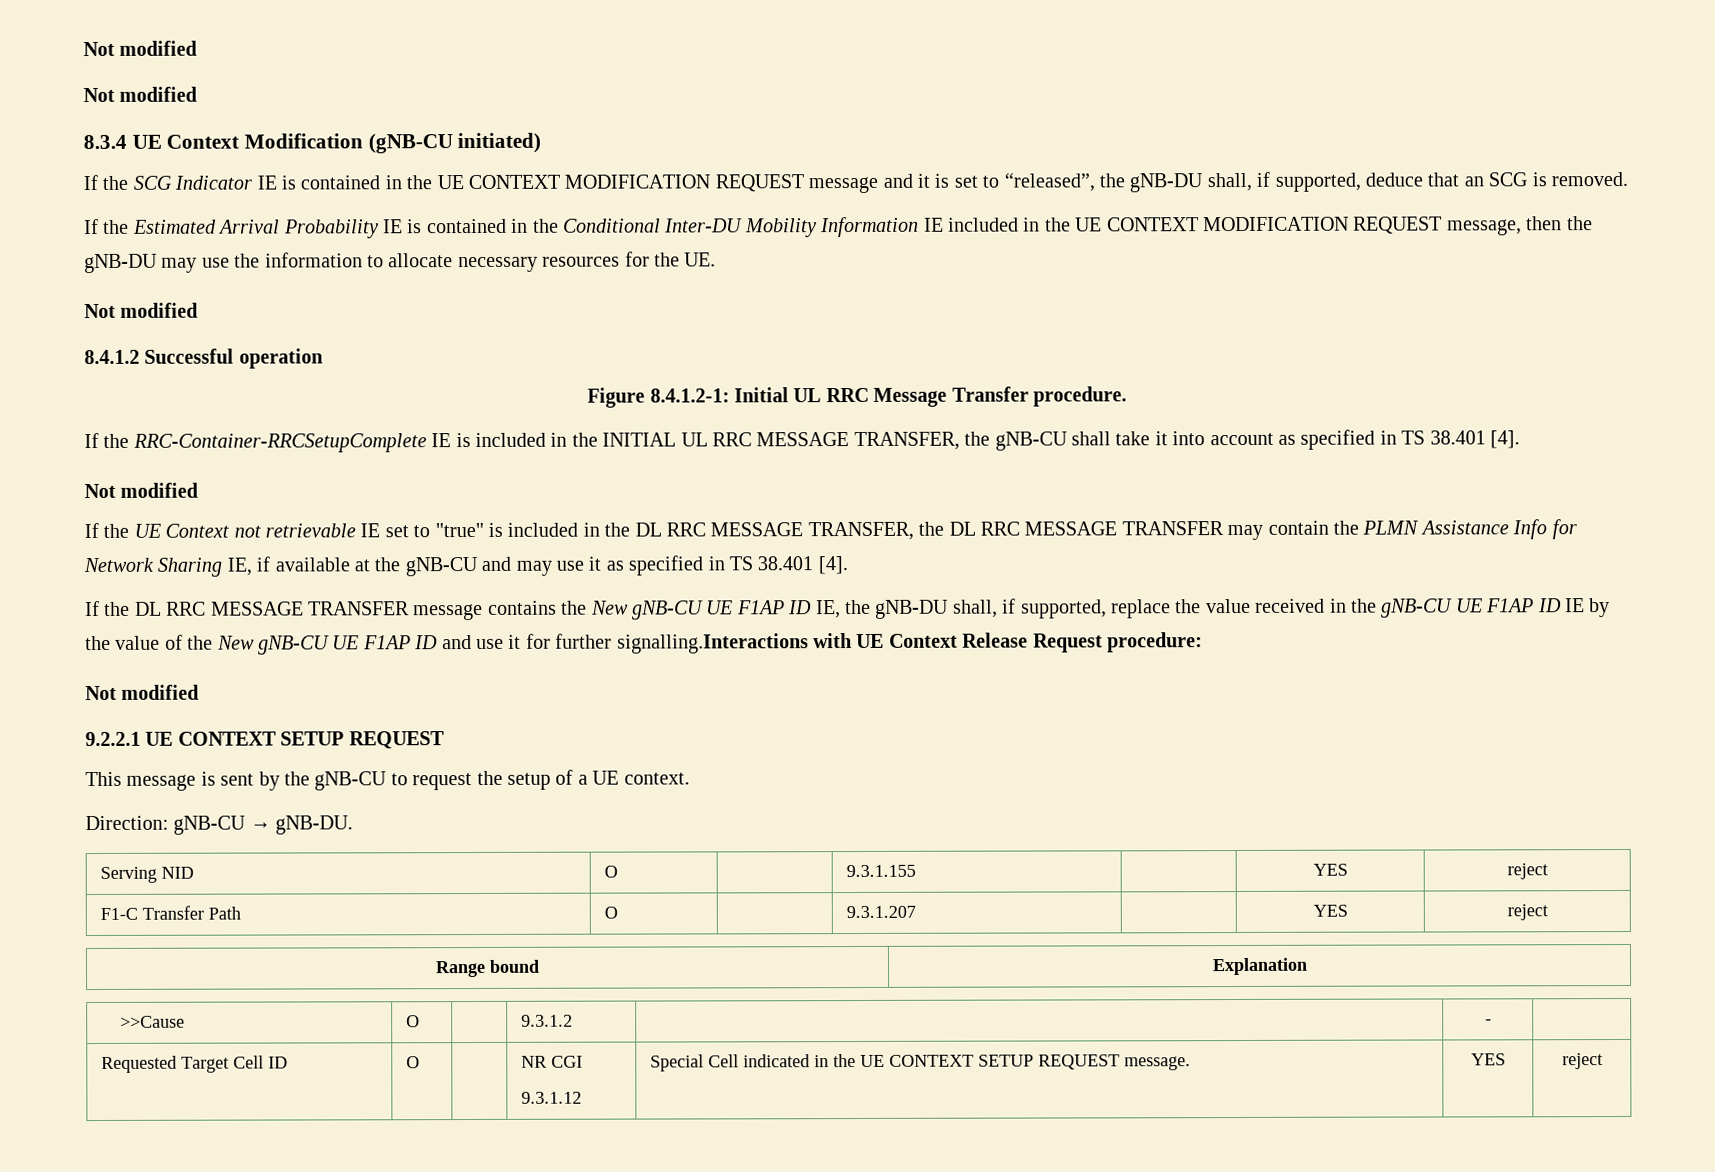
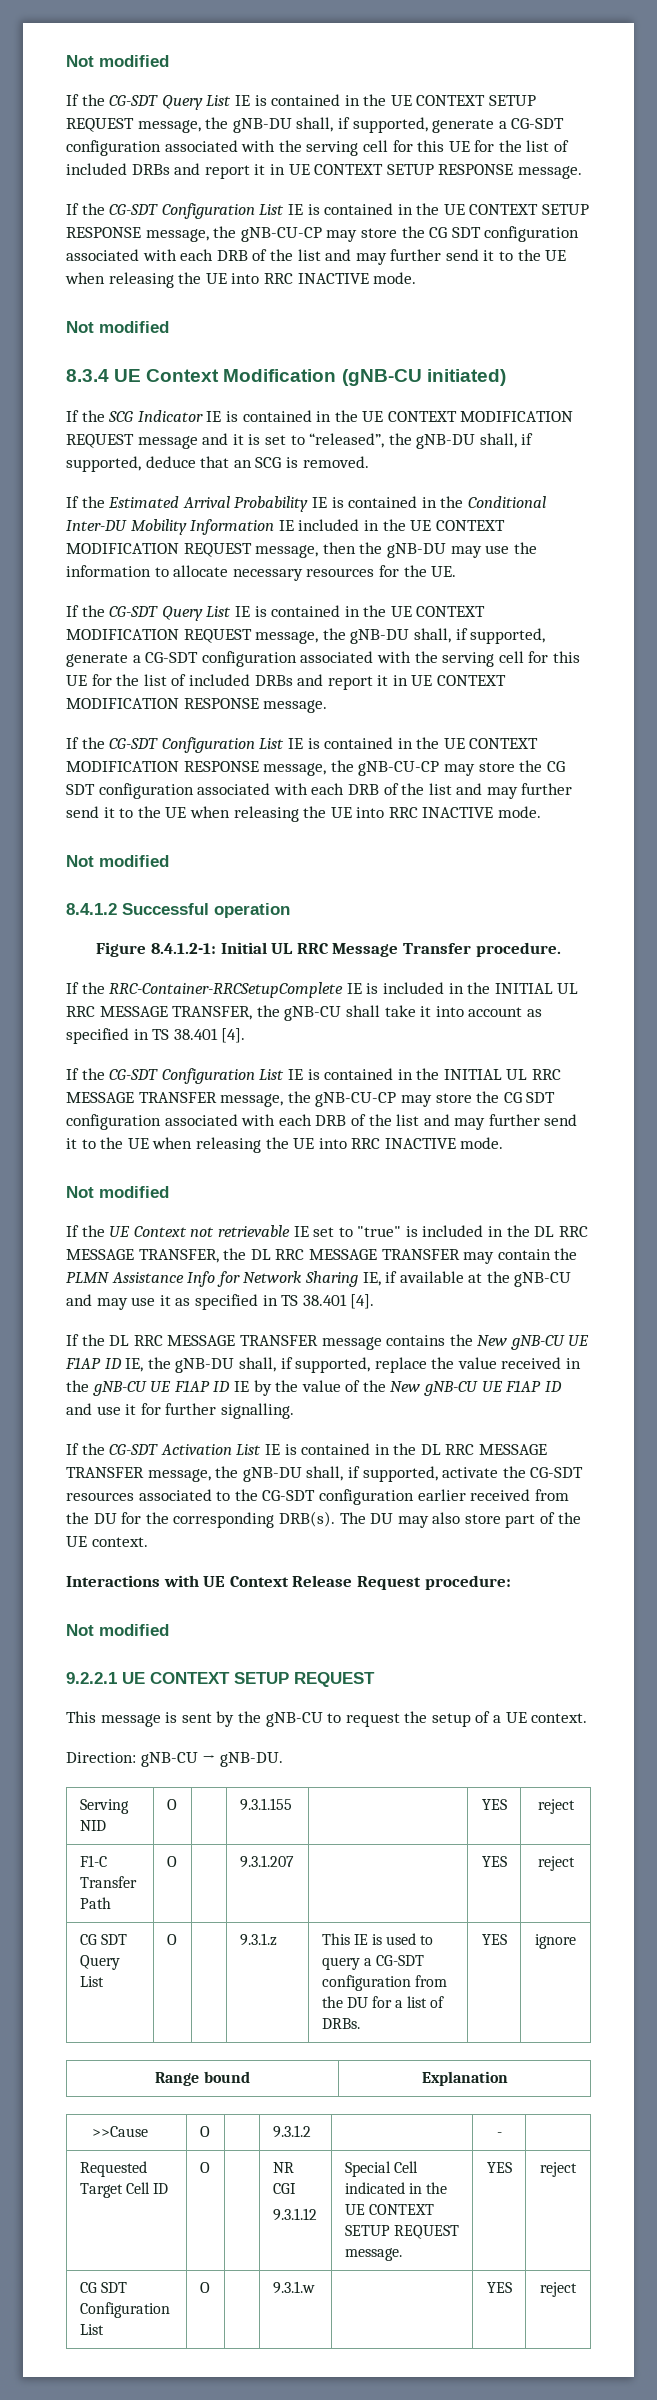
[83,40,198,57] Not modified -> [66,55,169,67] [66,94,537,110] [66,117,565,133] [66,140,570,156] [66,163,582,179] [66,203,590,219] [66,226,580,242] [66,249,567,265] [65,272,417,288] Not modified // If the CG-SDT Query List IE is contained in the UE CONTEXT SETUP REQUEST message, the gNB-DU shall, if supported, generate a CG-SDT configuration associated with the serving cell for this UE for the list of included DRBs and report it in UE CONTEXT SETUP RESPONSE message. // If the CG-SDT Configuration List IE is contained in the UE CONTEXT SETUP RESPONSE message, the gNB-CU-CP may store the CG SDT configuration associated with each DRB of the list and may further send it to the UE when releasing the UE into RRC INACTIVE mode.
(717, 259) none -> [66,605,486,621] [66,628,546,644] [66,651,580,667] [66,674,507,690] [66,698,328,713] [66,737,539,753] [66,760,565,776] [66,783,573,799] [66,806,542,822] // If the CG-SDT Query List IE is contained in the UE CONTEXT MODIFICATION REQUEST message, the gNB-DU shall, if supported, generate a CG-SDT configuration associated with the serving cell for this UE for the list of included DRBs and report it in UE CONTEXT MODIFICATION RESPONSE message. // If the CG-SDT Configuration List IE is contained in the UE CONTEXT MODIFICATION RESPONSE message, the gNB-CU-CP may store the CG SDT configuration associated with each DRB of the list and may further send it to the UE when releasing the UE into RRC INACTIVE mode.
(1521, 439) none -> [66,1068,562,1084] [66,1091,556,1107] [66,1114,578,1130] [66,1137,504,1153] // If the CG-SDT Configuration List IE is contained in the INITIAL UL RRC MESSAGE TRANSFER message, the gNB-CU-CP may store the CG SDT configuration associated with each DRB of the list and may further send it to the UE when releasing the UE into RRC INACTIVE mode.
[616,633,809,654] signalling.Interactions -> [220,1403,294,1419] [66,1443,548,1455] [66,1466,584,1482] [66,1489,569,1505] [66,1511,581,1528] [66,1536,148,1547] [66,1575,160,1587] signalling. // If the CG-SDT Activation List IE is contained in the DL RRC MESSAGE TRANSFER message, the gNB-DU shall, if supported, activate the CG-SDT resources associated to the CG-SDT configuration earlier received from the DU for the corresponding DRB(s). The DU may also store part of the UE context. // Interactions
(1548, 912) none -> [79,1934,127,1945] [79,1955,120,1970] [79,1976,104,1987] [166,1934,177,1945] [239,1933,277,1946] [321,1933,434,1945] [321,1955,424,1970] [321,1975,447,1991] [321,1996,445,2008] [321,2018,360,2029] [481,1934,507,1945] [535,1934,576,1949] // CG SDT Query List | O | | 9.3.1.z | This IE is used to query a CG-SDT configuration from the DU for a list of DRBs. | YES | ignore
(1603, 1061) none -> [79,2282,127,2293] [79,2302,170,2318] [79,2324,104,2335] [199,2282,210,2293] [272,2281,315,2294] [486,2282,512,2293] [540,2282,577,2297] // CG SDT Configuration List | O | | 9.3.1.w | | YES | reject

